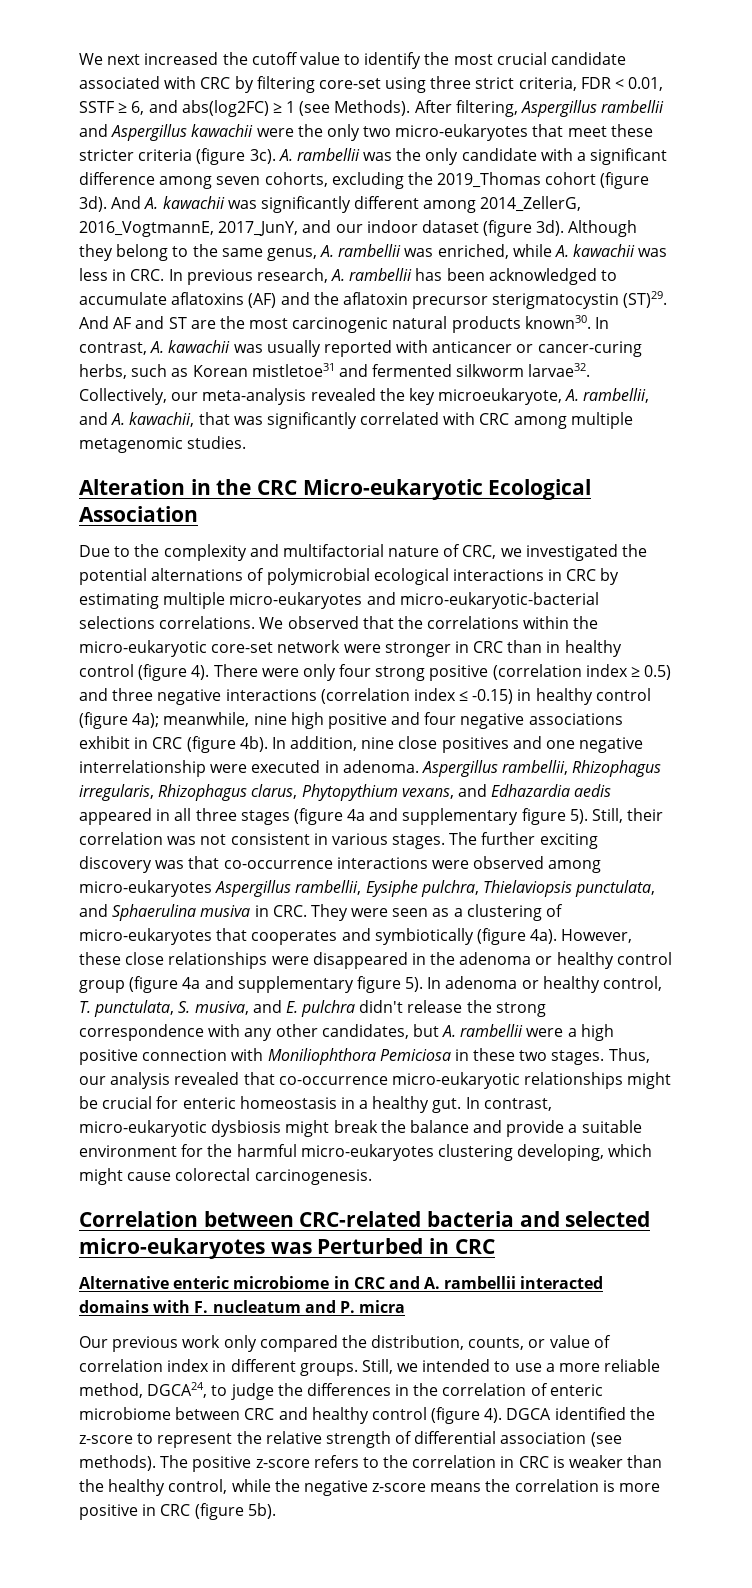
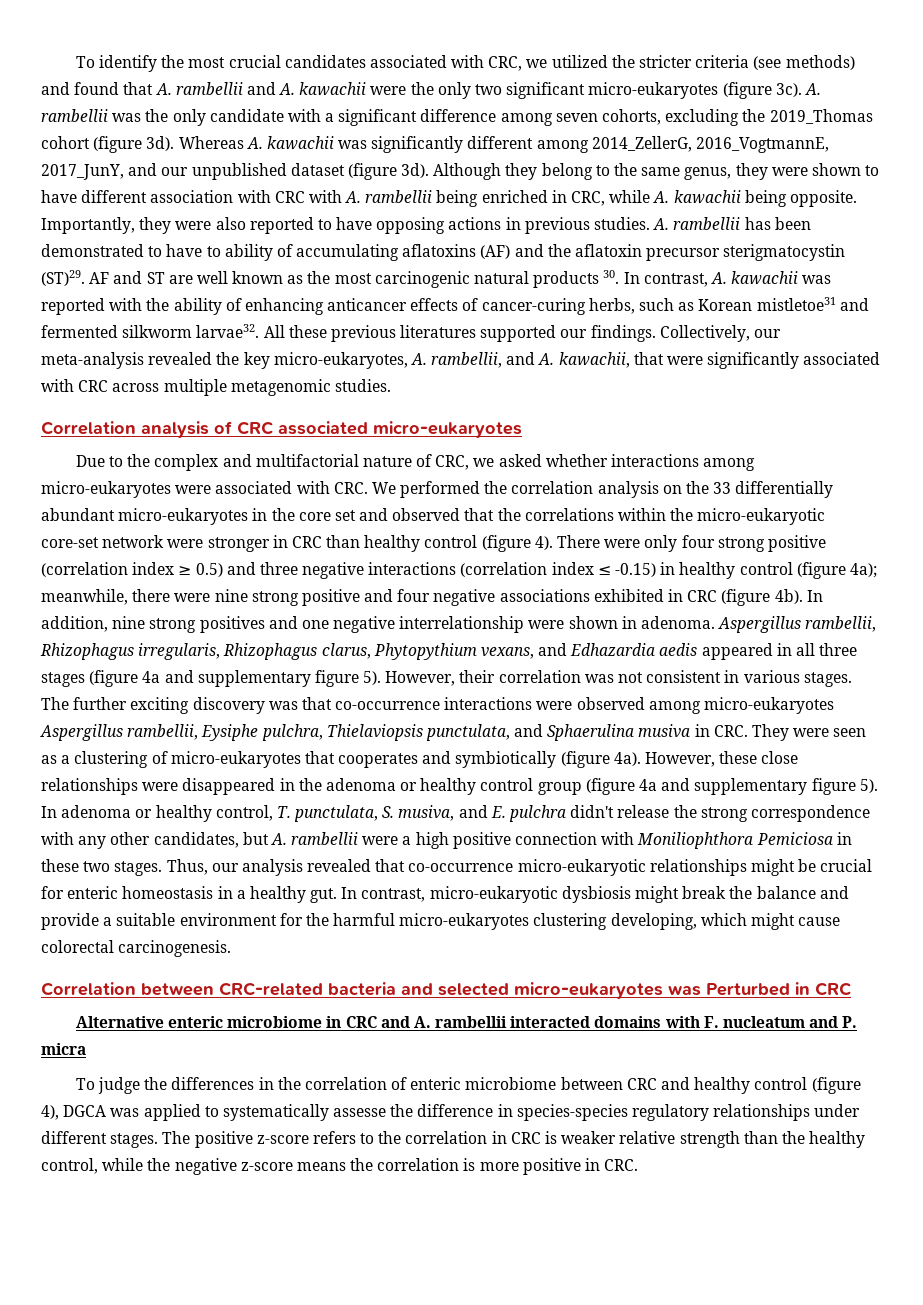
[79,52,361,65] We next increased the cutoff value to -> [75,56,95,68] To
[551,52,627,65] [79,76,664,93] [79,100,598,117] candidate associated with CRC by filtering core-set using three strict criteria, FDR < 0.01, SSTF ≥ 6, and abs(log2FC) ≥ 1 (see Methods). After filtering, Aspergillus -> [284,55,855,71] [41,82,172,95] candidates associated with CRC, we utilized the stricter criteria (see methods) and found that A.
[111,124,188,141] Aspergillus -> [279,83,296,95] A.
[395,124,653,141] [79,149,193,161] micro-eukaryotes that meet these stricter criteria -> [506,82,719,99] significant micro-eukaryotes
[111,196,142,209] And -> [178,136,244,149] Whereas
[366,220,418,233] indoor -> [191,163,287,180] unpublished
[320,244,668,259] [79,268,618,285] [79,292,167,305] A. rambellii was enriched, while A. kawachii was less in CRC. In previous research, A. rambellii has been acknowledged to accumulate -> [735,163,880,180] [41,190,857,207] [41,217,811,234] [41,244,400,261] they were shown to have different association with CRC with A. rambellii being enriched in CRC, while A. kawachii being opposite. Importantly, they were also reported to have opposing actions in previous studies. A. rambellii has been demonstrated to have to ability of accumulating
[79,316,109,329] And -> (85, 278) none
(216, 324) none -> [196,271,304,284] well known as
[524,315,591,329] known30. -> [603,270,620,284] 30.
[266,340,321,357] usually -> (832, 279) none
[432,341,534,353] anticancer or -> [146,298,479,315] the ability of enhancing anticancer effects of
(591, 370) none -> [263,325,656,342] All these previous literatures supported our findings.
[438,388,563,405] microeukaryote, -> [273,352,408,369] micro-eukaryotes,
[233,412,567,429] was significantly correlated with CRC among -> [667,352,881,369] [41,379,160,392] were significantly associated with CRC across
[79,479,592,500] [79,506,198,522] Alteration in the CRC Micro-eukaryotic Ecological Association -> [41,421,522,438] Correlation analysis of CRC associated micro-eukaryotes
[163,544,247,561] complexity -> [154,454,219,471] complex
[525,544,648,561] [79,568,620,585] [79,592,599,609] [79,616,284,629] investigated the potential alternations of polymicrobial ecological interactions in CRC by estimating multiple micro-eukaryotes and micro-eukaryotic-bacterial selections correlations. We -> [498,454,756,471] [41,481,834,498] [41,508,389,525] asked whether interactions among micro-eukaryotes were associated with CRC. We performed the correlation analysis on the 33 differentially abundant micro-eukaryotes in the core set and
[546,641,561,653] in -> (361, 541) none
[253,712,324,729] nine high -> [132,589,299,606] there were nine strong
[79,736,130,749] exhibit -> [593,589,664,602] exhibited
[398,736,438,749] close -> [149,618,197,633] strong
[251,760,321,773] executed -> [568,616,618,629] shown
[592,808,624,823] Still, -> [385,671,456,686] However,
[79,1335,611,1352] [79,1359,661,1376] [79,1382,228,1398] Our previous work only compared the distribution, counts, or value of correlation index in different groups. Still, we intended to use a more reliable method, DGCA24, to -> [75,1078,95,1090] To
[484,1407,655,1423] [79,1431,622,1448] [79,1455,156,1471] 4). DGCA identified the z-score to represent the relative strength of differential association (see methods). -> [41,1104,861,1121] [41,1131,159,1148] 4), DGCA was applied to systematically assesse the difference in species-species regulatory relationships under different stages.
(624, 1461) none -> [619,1131,740,1148] relative strength
[160,1503,276,1520] CRC (figure 5b). -> [604,1159,639,1171] CRC.

